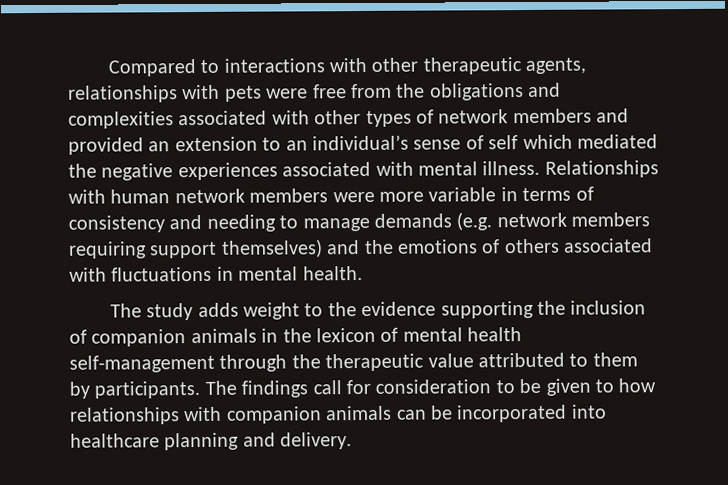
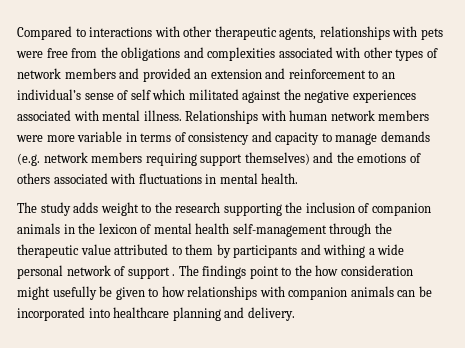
(258, 144) none -> [265,68,366,79] and reinforcement
[576,134,658,149] mediated -> [188,89,282,103] militated against
[206,214,276,232] needing -> [275,132,320,145] capacity
[361,301,437,317] evidence -> [175,202,221,213] research
[94,379,515,399] participants. The findings call for consideration to -> [233,244,405,258] [17,265,413,279] [17,286,97,300] participants and withing a wide personal network of support . The findings point to the how consideration might usefully

